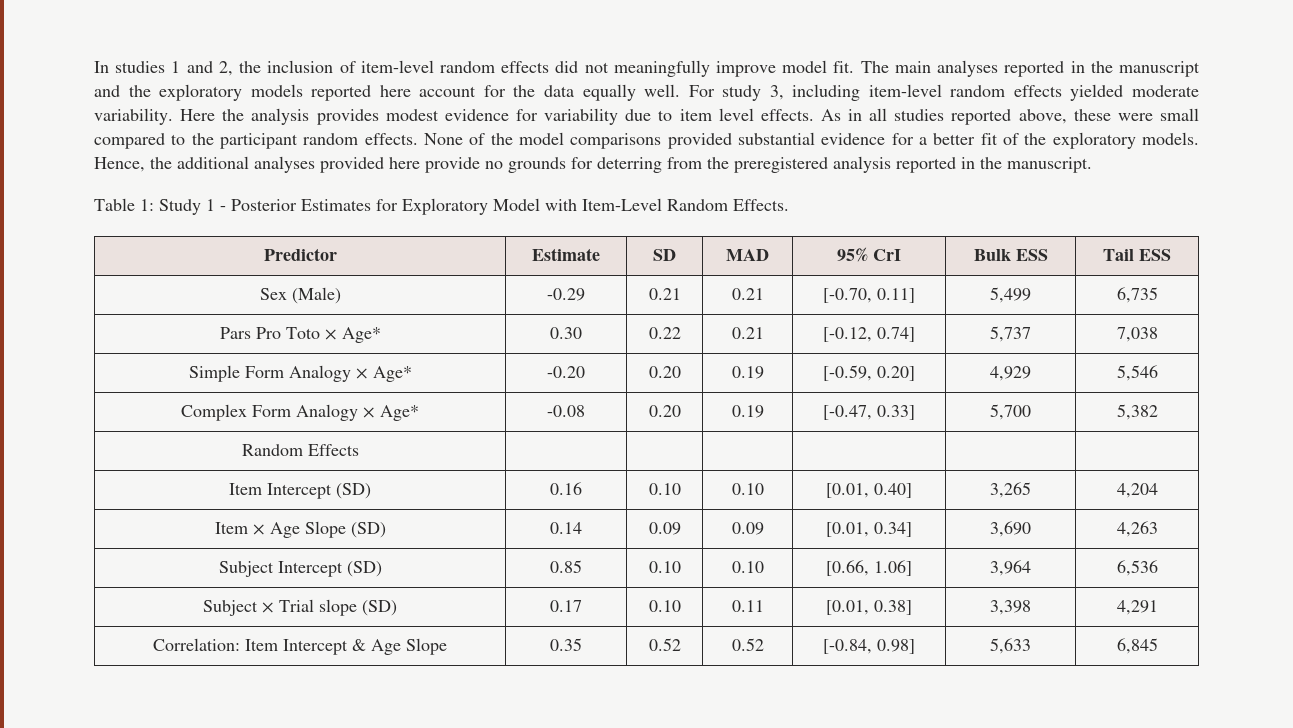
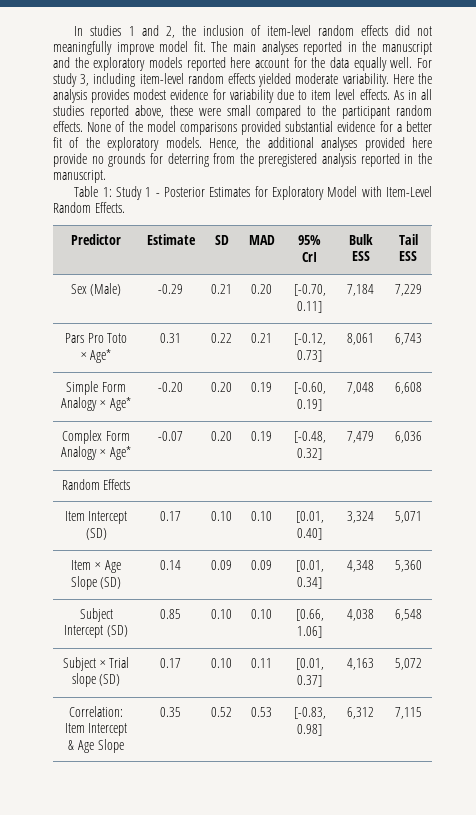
[731,288,764,300] 0.21 -> [251,284,272,294] 0.20
[990,287,1031,303] [1116,287,1158,303] 5,499 | 6,735 -> [347,284,374,296] [394,284,422,296] 7,184 | 7,229
[550,327,582,339] 0.30 -> [160,333,181,343] 0.31
[877,327,915,342] [990,326,1031,342] [1116,327,1158,342] 0.74] | 5,737 | 7,038 -> [297,350,322,362] [347,333,374,345] [394,333,422,345] 0.73] | 8,061 | 6,743
[823,365,915,381] [990,366,1031,381] [1116,365,1158,381] [-0.59, 0.20] | 4,929 | 5,546 -> [293,382,326,394] [297,399,322,411] [347,382,374,394] [394,382,422,394] [-0.60, 0.19] | 7,048 | 6,608
[547,405,585,417] [648,405,681,417] [731,405,764,418] [823,405,915,420] [990,404,1031,420] [1116,404,1158,420] -0.08 | 0.20 | 0.19 | [-0.47, 0.33] | 5,700 | 5,382 -> [158,431,183,441] [211,431,232,441] [251,431,272,441] [293,431,326,443] [297,448,322,460] [347,431,374,443] [394,431,422,443] -0.07 | 0.20 | 0.19 | [-0.48, 0.32] | 7,479 | 6,036
[550,482,582,495] 0.16 -> [160,511,181,521] 0.17
[990,482,1031,498] [1116,483,1158,498] 3,265 | 4,204 -> [347,511,374,523] [394,511,422,523] 3,324 | 5,071
[990,521,1031,537] [1116,521,1158,537] 3,690 | 4,263 -> [347,560,374,572] [394,560,422,572] 4,348 | 5,360
[990,560,1031,576] [1116,560,1158,576] 3,964 | 6,536 -> [347,609,374,621] [394,609,422,621] 4,038 | 6,548
[874,600,912,615] [990,600,1031,615] [1116,600,1158,615] 0.38] | 3,398 | 4,291 -> [297,675,322,687] [347,658,374,670] [394,658,422,670] 0.37] | 4,163 | 5,072
[731,638,764,651] [823,639,872,654] 0.52 | [-0.84, -> [251,707,272,717] [293,707,326,719] 0.53 | [-0.83,
[990,638,1031,654] [1116,638,1158,654] 5,633 | 6,845 -> [347,707,374,719] [394,707,422,719] 6,312 | 7,115

